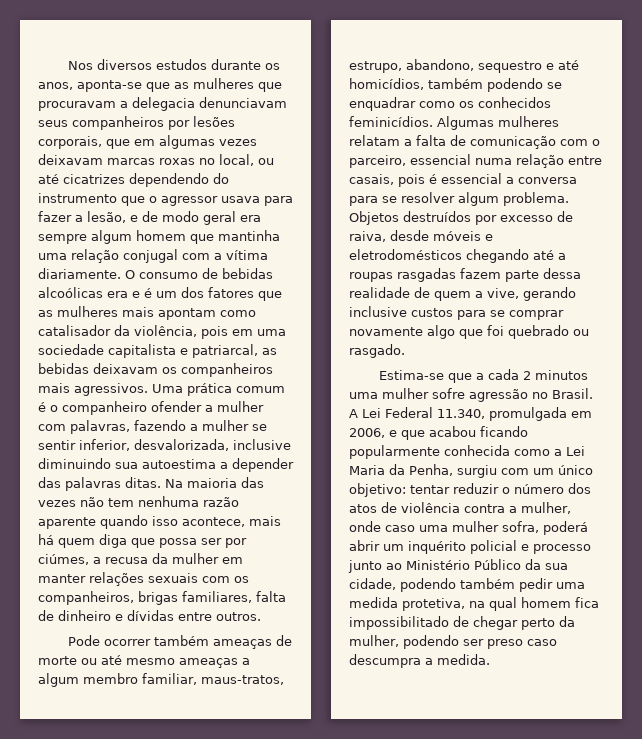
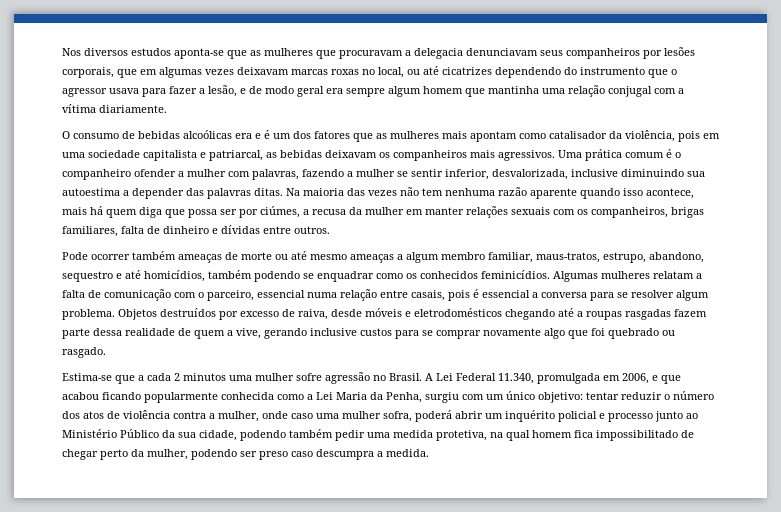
[210,59,280,70] [38,82,73,90] durante os anos, -> (171, 52) none
(121, 273) none -> (167, 109) //

